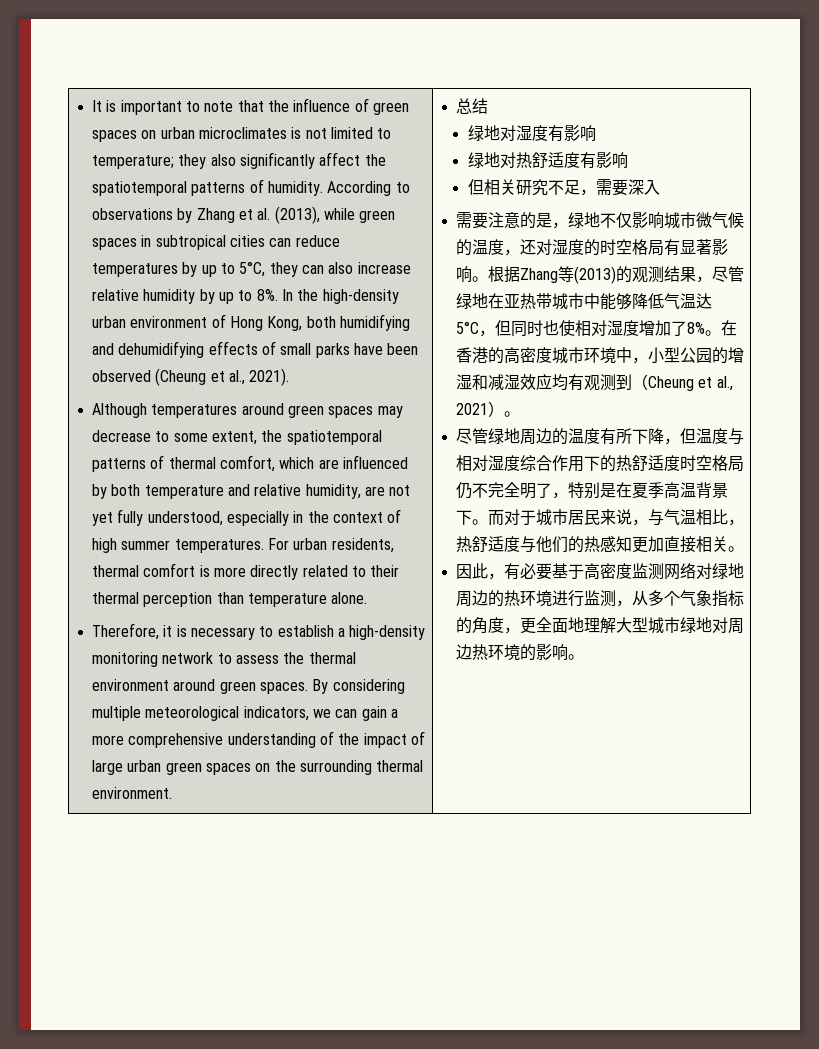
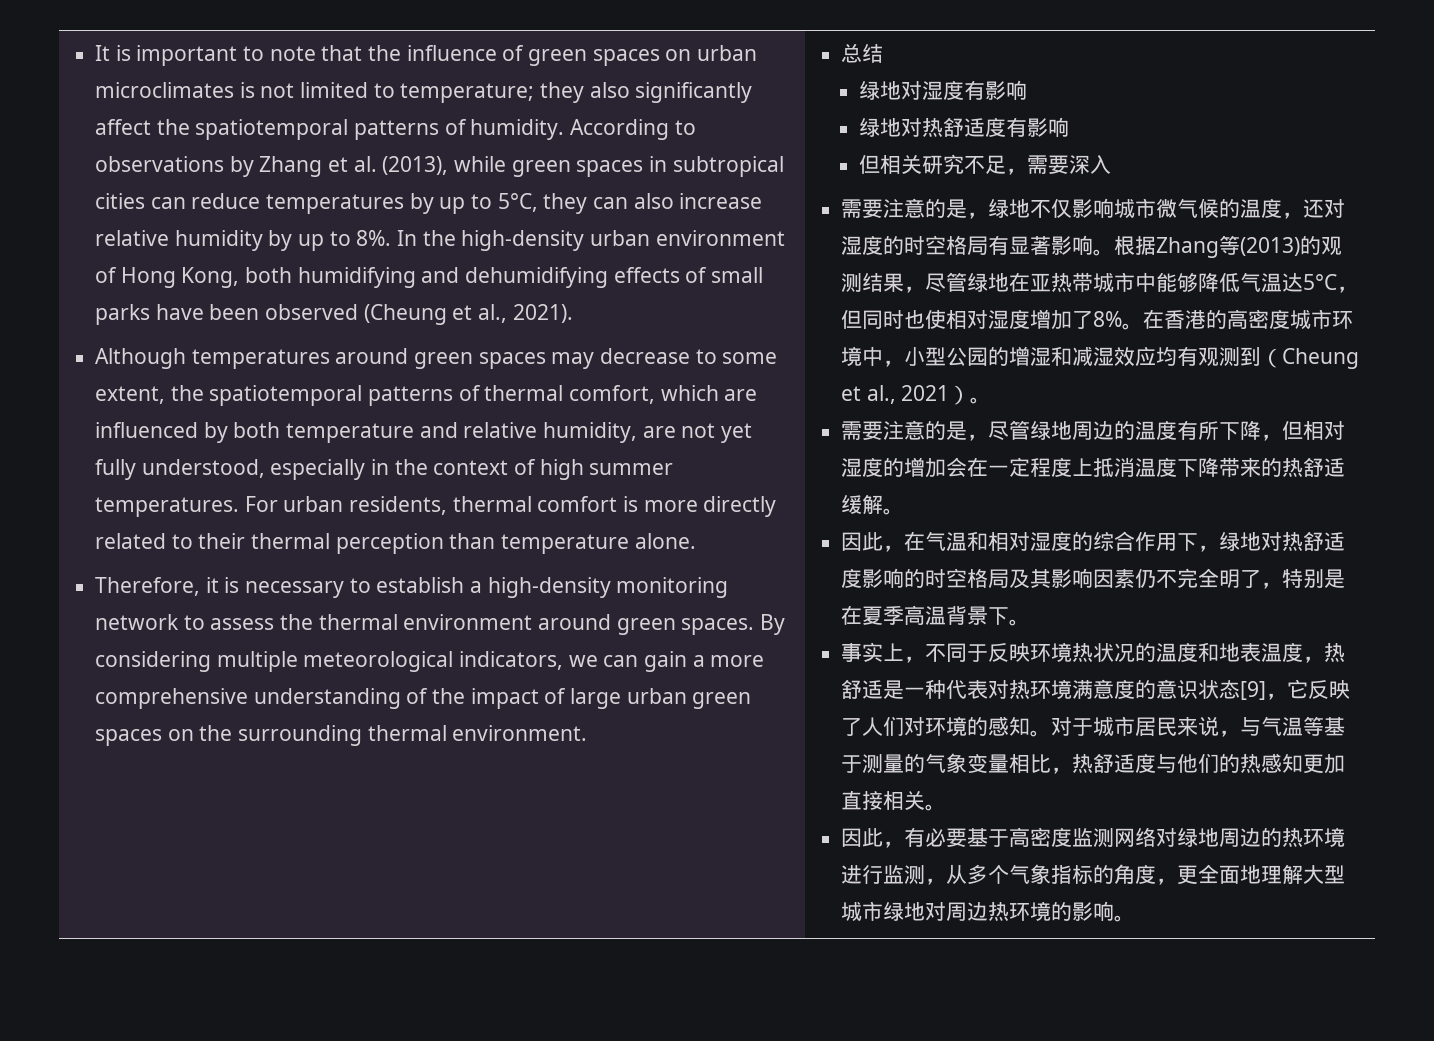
(521, 414) none -> [841,420,989,441] 需要注意的是，
[696,428,745,445] [456,455,521,471] 温度与相对湿度 -> [1303,421,1346,440] [841,457,1346,478] [841,494,905,515] [841,531,1094,552] 相对湿度的增加会在一定程度上抵消温度下降带来的热舒适缓解。 // 因此，在气温和相对湿度的
[600,455,745,472] 的热舒适度时空格局 -> [1198,531,1346,552] [841,568,1136,589] ，绿地对热舒适度影响的时空格局及其影响因素
[488,510,505,526] 而 -> [841,642,1346,663] [841,679,1351,700] [841,716,1052,737] // 事实上，不同于反映环境热状况的温度和地表温度，热舒适是一种代表对热环境满意度的意识状态[9]，它反映了人们对环境的感知。
(697, 517) none -> [1303,716,1346,736] [841,753,1010,773] 等基于测量的气象变量

